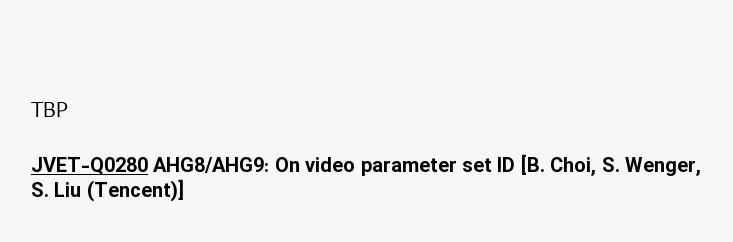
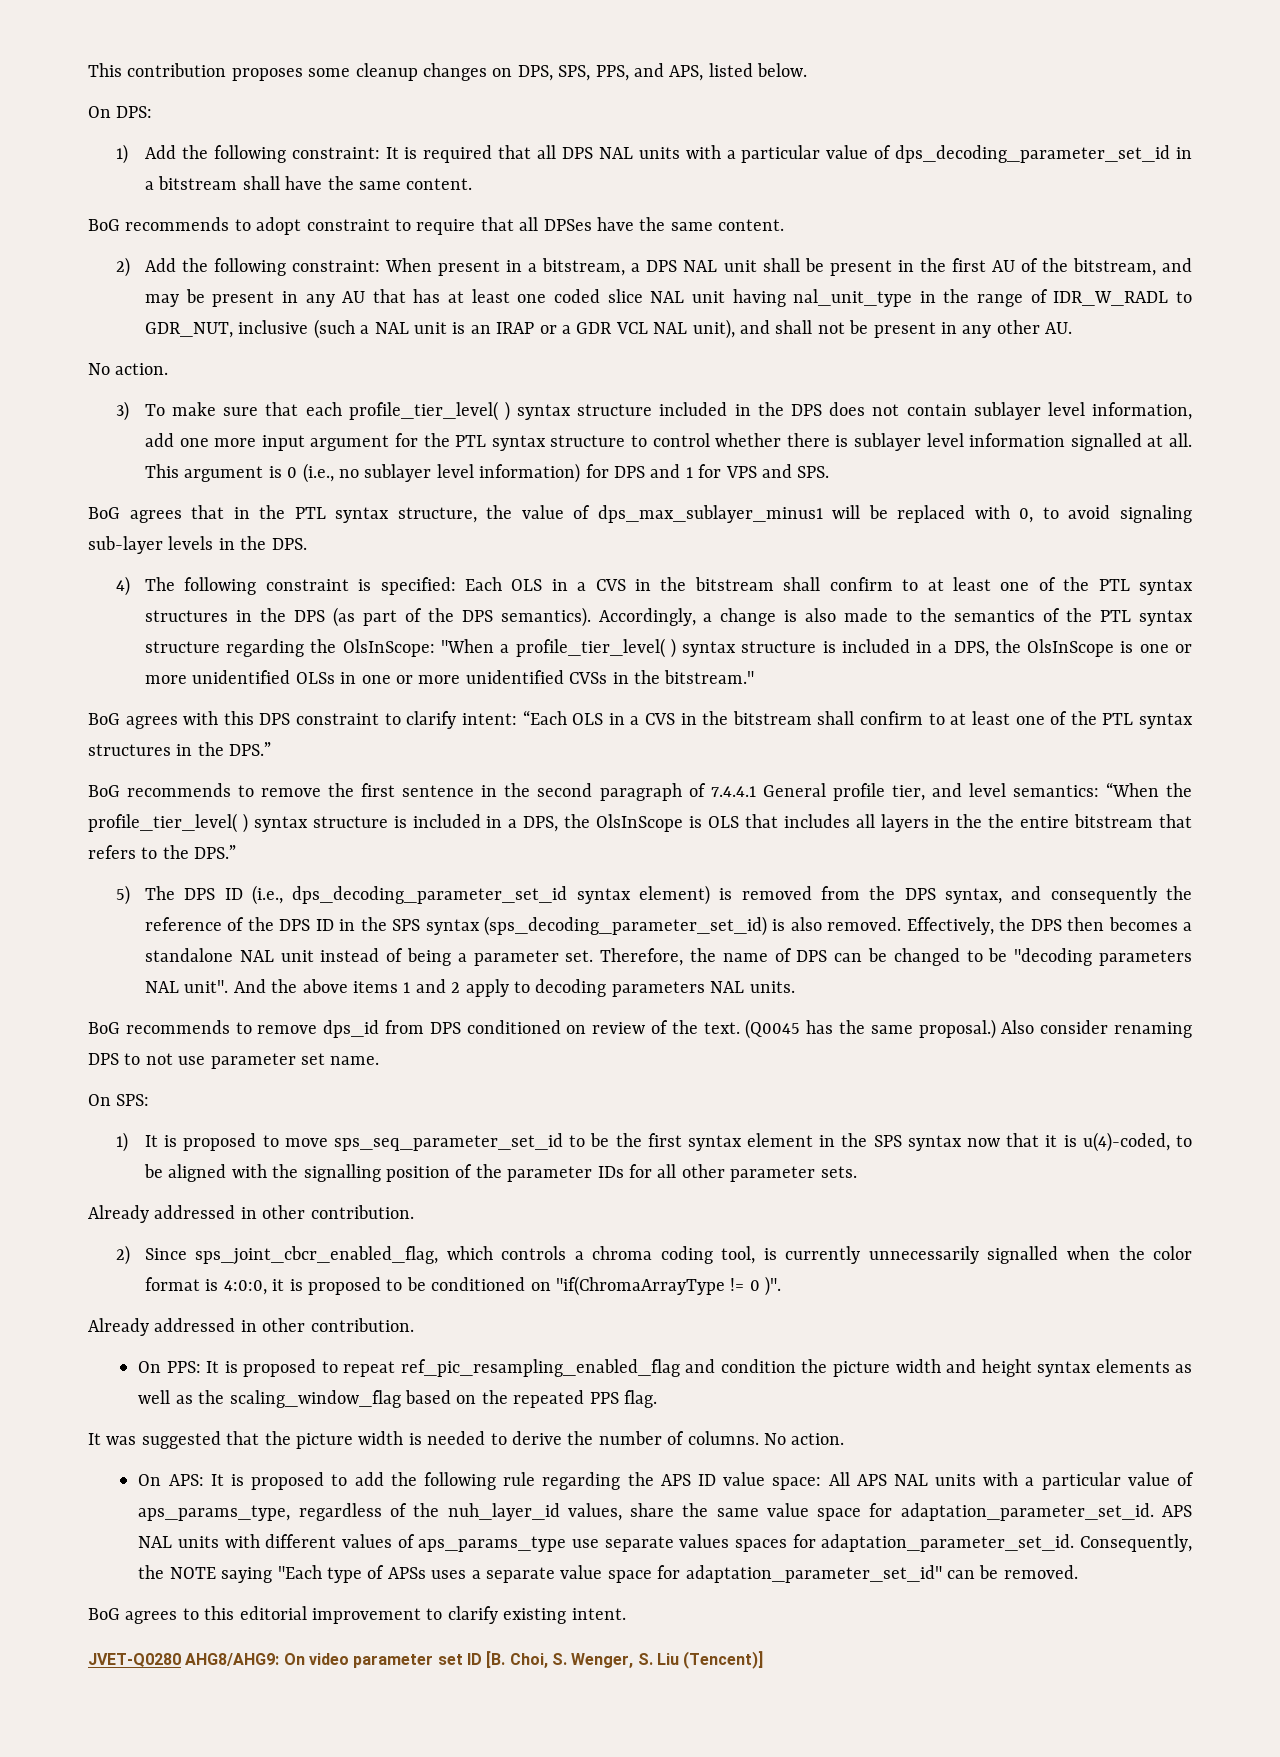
[31,102,68,117] TBP -> [88,63,808,81] [88,106,153,118] [116,144,1192,164] [144,176,473,190] [88,217,785,235] [116,257,1193,277] [144,289,1192,307] [144,319,1073,339] [88,363,169,375] [116,401,1193,421] [144,433,1192,451] [144,463,830,483] [88,505,1192,523] [88,536,307,554] [116,576,1194,596] [144,607,1193,627] [144,638,1193,658] [144,670,755,684] [88,710,1194,729] [88,742,272,756] [88,782,1192,801] [88,813,1192,833] [88,845,237,859] [116,885,1192,905] [144,916,1192,936] [144,948,1193,966] [144,979,795,997] [88,1019,1192,1039] [88,1053,380,1069] [88,1094,150,1106] [116,1132,1193,1152] [143,1164,857,1182] [88,1205,414,1223] [116,1245,1192,1265] [144,1276,782,1296] [88,1318,414,1336] [138,1359,1193,1377] [138,1390,658,1408] [88,1431,845,1449] [138,1472,1194,1490] [138,1503,1192,1521] [138,1534,1192,1552] [138,1565,1078,1583] [88,1606,626,1624] This contribution proposes some cleanup changes on DPS, SPS, PPS, and APS, listed below. // On DPS: // 1) Add the following constraint: It is required that all DPS NAL units with a particular value of dps_decoding_parameter_set_id in a bitstream shall have the same content. // BoG recommends to adopt constraint to require that all DPSes have the same content. // 2) Add the following constraint: When present in a bitstream, a DPS NAL unit shall be present in the first AU of the bitstream, and may be present in any AU that has at least one coded slice NAL unit having nal_unit_type in the range of IDR_W_RADL to GDR_NUT, inclusive (such a NAL unit is an IRAP or a GDR VCL NAL unit), and shall not be present in any other AU. // No action. // 3) To make sure that each profile_tier_level( ) syntax structure included in the DPS does not contain sublayer level information, add one more input argument for the PTL syntax structure to control whether there is sublayer level information signalled at all. This argument is 0 (i.e., no sublayer level information) for DPS and 1 for VPS and SPS. // BoG agrees that in the PTL syntax structure, the value of dps_max_sublayer_minus1 will be replaced with 0, to avoid signaling sub-layer levels in the DPS. // 4) The following constraint is specified: Each OLS in a CVS in the bitstream shall confirm to at least one of the PTL syntax structures in the DPS (as part of the DPS semantics). Accordingly, a change is also made to the semantics of the PTL syntax structure regarding the OlsInScope: "When a profile_tier_level( ) syntax structure is included in a DPS, the OlsInScope is one or more unidentified OLSs in one or more unidentified CVSs in the bitstream." // BoG agrees with this DPS constraint to clarify intent: “Each OLS in a CVS in the bitstream shall confirm to at least one of the PTL syntax structures in the DPS.” // BoG recommends to remove the first sentence in the second paragraph of 7.4.4.1 General profile tier, and level semantics: “When the profile_tier_level( ) syntax structure is included in a DPS, the OlsInScope is OLS that includes all layers in the the entire bitstream that refers to the DPS.” // 5) The DPS ID (i.e., dps_decoding_parameter_set_id syntax element) is removed from the DPS syntax, and consequently the reference of the DPS ID in the SPS syntax (sps_decoding_parameter_set_id) is also removed. Effectively, the DPS then becomes a standalone NAL unit instead of being a parameter set. Therefore, the name of DPS can be changed to be "decoding parameters NAL unit". And the above items 1 and 2 apply to decoding parameters NAL units. // BoG recommends to remove dps_id from DPS conditioned on review of the text. (Q0045 has the same proposal.) Also consider renaming DPS to not use parameter set name. // On SPS: // 1) It is proposed to move sps_seq_parameter_set_id to be the first syntax element in the SPS syntax now that it is u(4)-coded, to be aligned with the signalling position of the parameter IDs for all other parameter sets. // Already addressed in other contribution. // 2) Since sps_joint_cbcr_enabled_flag, which controls a chroma coding tool, is currently unnecessarily signalled when the color format is 4:0:0, it is proposed to be conditioned on "if(ChromaArrayType != 0 )". // Already addressed in other contribution. // On PPS: It is proposed to repeat ref_pic_resampling_enabled_flag and condition the picture width and height syntax elements as well as the scaling_window_flag based on the repeated PPS flag. // It was suggested that the picture width is needed to derive the number of columns. No action. // On APS: It is proposed to add the following rule regarding the APS ID value space: All APS NAL units with a particular value of aps_params_type, regardless of the nuh_layer_id values, share the same value space for adaptation_parameter_set_id. APS NAL units with different values of aps_params_type use separate values spaces for adaptation_parameter_set_id. Consequently, the NOTE saying "Each type of APSs uses a separate value space for adaptation_parameter_set_id" can be removed. // BoG agrees to this editorial improvement to clarify existing intent.

